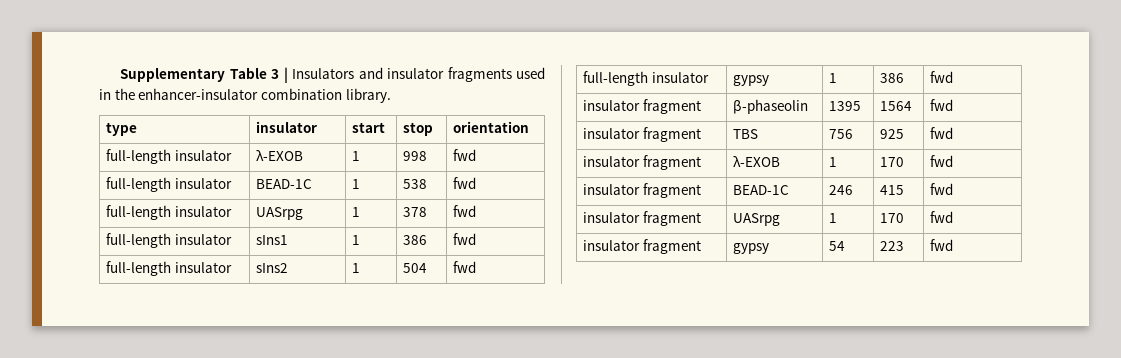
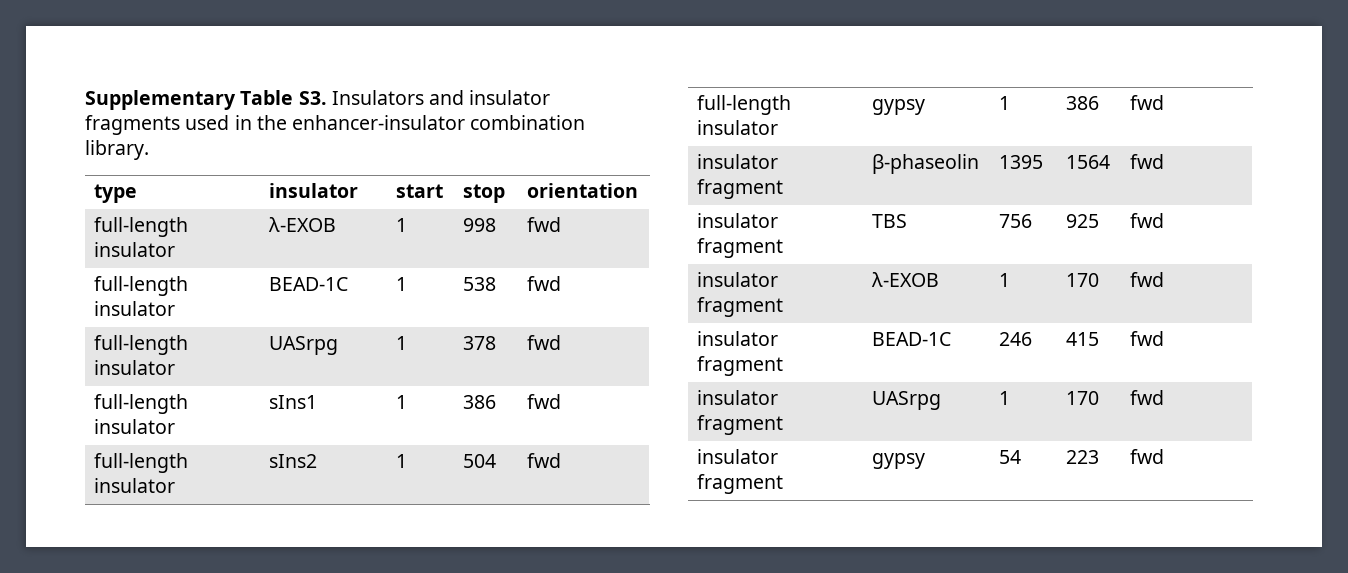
[271,67,288,83] 3 | -> [298,91,327,105] S3.

